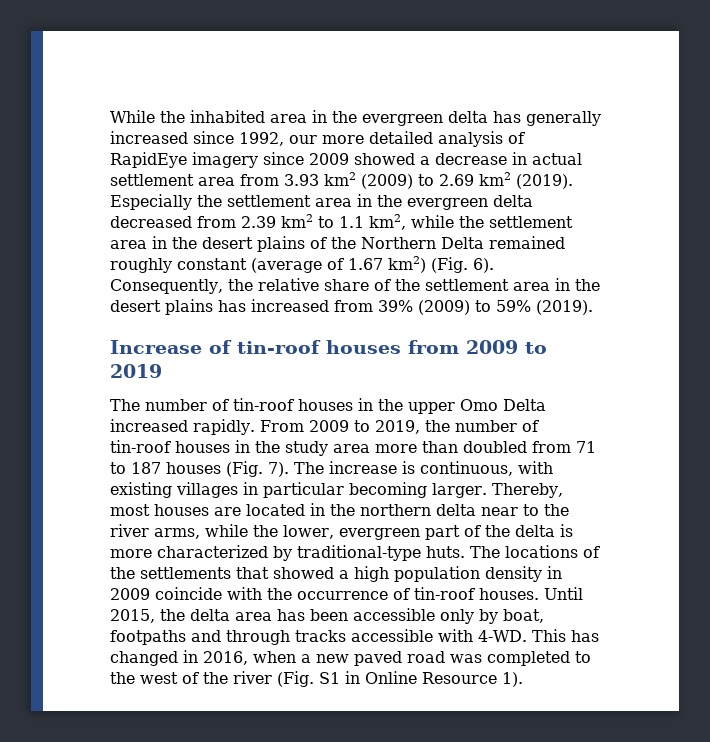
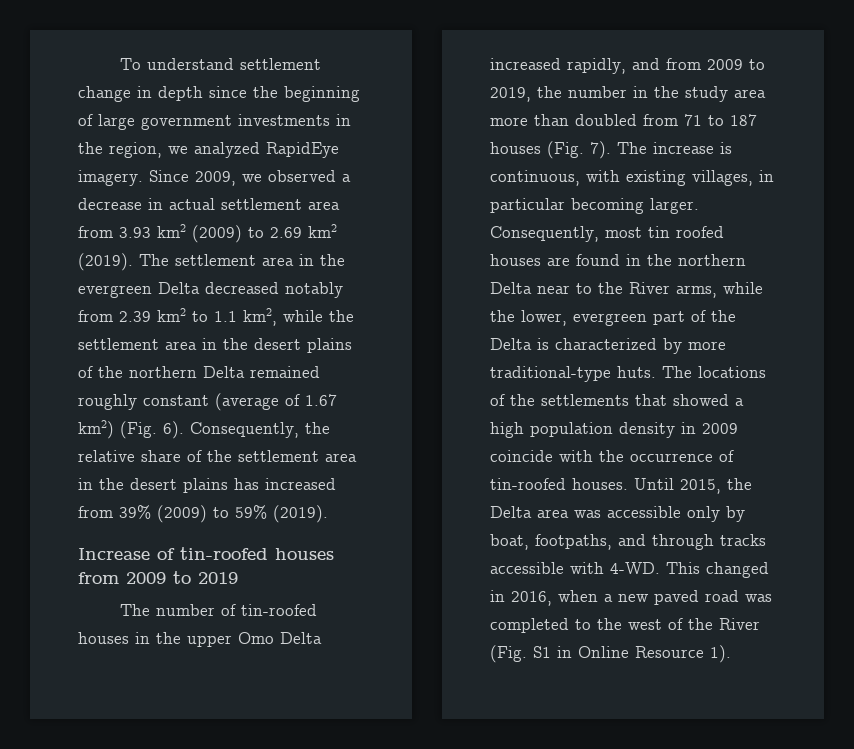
[110,110,601,126] [110,131,525,147] [110,152,415,168] While the inhabited area in the evergreen delta has generally increased since 1992, our more detailed analysis of RapidEye imagery since 2009 showed -> [119,58,321,70] [78,86,360,102] [78,114,351,130] [78,142,339,158] [78,170,336,186] To understand settlement change in depth since the beginning of large government investments in the region, we analyzed RapidEye imagery. Since 2009, we observed
[110,194,222,210] Especially the -> [139,254,169,266] The
[493,195,533,207] [110,216,192,228] delta decreased -> [158,282,343,298] Delta decreased notably
[361,237,436,249] Northern -> [129,366,197,378] northern
[237,340,321,354] tin-roof -> [180,547,268,560] tin-roofed
[233,398,294,411] tin-roof -> [240,604,317,616] tin-roofed
[193,419,304,435] rapidly. From -> [567,58,701,74] rapidly, and from
[521,420,539,432] [110,440,230,453] of tin-roof houses -> (627, 92) none
[176,482,238,498] villages -> [692,170,753,186] villages,
[491,483,563,498] [110,504,150,516] Thereby, most -> [490,226,724,242] Consequently, most tin roofed
[246,504,305,516] located -> [576,254,620,266] found
[436,504,476,516] delta -> [490,282,532,294] Delta
[110,524,149,537] river -> [629,282,670,294] River
[514,524,573,537] [110,549,152,558] delta is more -> [490,338,549,350] Delta is
(292, 553) none -> [688,341,726,350] more
[414,587,475,600] tin-roof -> [490,478,566,490] tin-roofed
[190,609,348,621] delta area has been -> [490,506,601,518] Delta area was
[110,630,186,645] footpaths -> [535,534,612,550] footpaths,
[570,630,599,642] has -> (700, 568) none
[233,671,272,684] river -> [719,618,760,630] River

